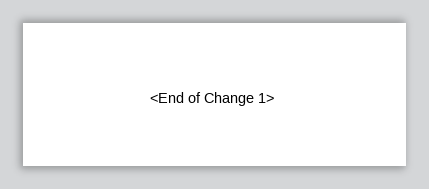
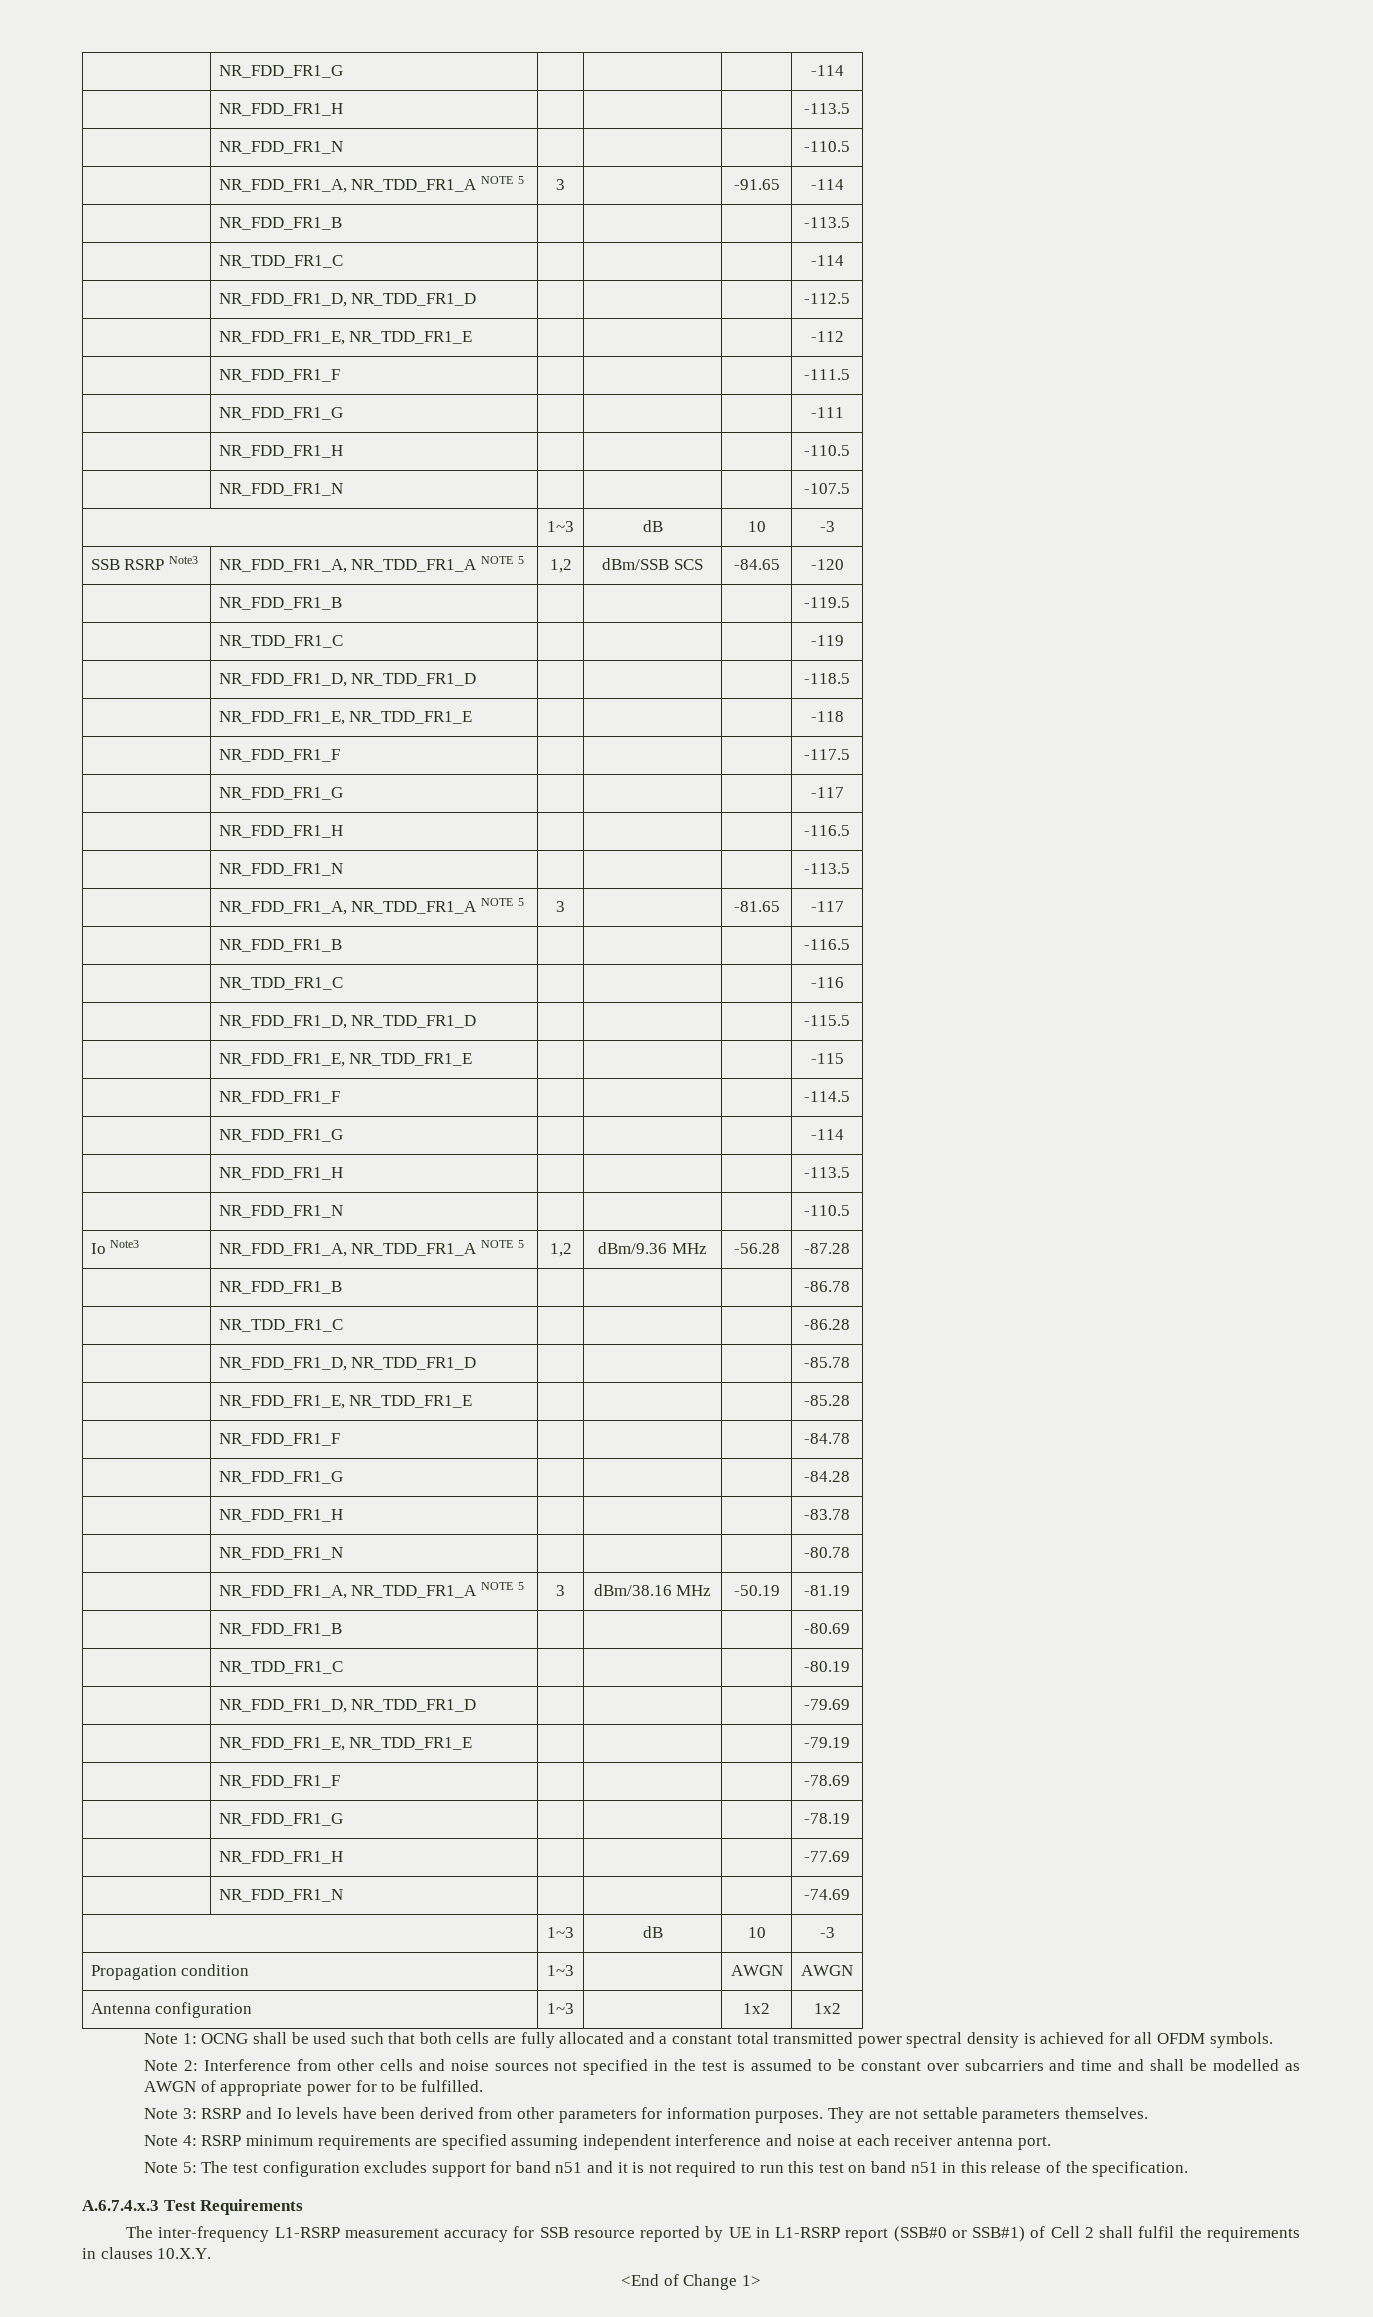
(149, 97) none -> [218,65,343,78] [810,65,844,76] [218,103,343,116] [804,103,850,114] [218,141,343,154] [804,141,850,152] [218,176,524,193] [556,179,565,190] [733,179,780,190] [810,179,844,190] [218,217,342,230] [804,217,850,228] [218,255,343,268] [810,255,844,266] [218,293,477,307] [804,293,850,304] [218,331,473,345] [810,331,844,342] [218,369,340,382] [804,369,850,380] [218,407,343,420] [810,407,844,418] [218,445,343,458] [804,445,850,456] [218,483,343,496] [804,483,850,494] [547,521,574,532] [642,520,663,532] [747,521,766,532] [819,521,835,532] [90,556,198,570] [218,556,524,573] [549,559,572,573] [602,558,703,570] [733,559,780,570] [810,559,844,570] [218,597,342,610] [804,597,850,608] [218,635,343,648] [810,635,844,646] [218,673,477,687] [804,673,850,684] [218,711,473,725] [810,711,844,722] [218,749,340,762] [804,749,850,760] [218,787,343,800] [810,787,844,798] [218,825,343,838] [804,825,850,836] [218,863,343,876] [804,863,850,874] [218,898,524,915] [556,901,565,912] [733,901,780,912] [810,901,844,912] [218,939,342,952] [804,939,850,950] [218,977,343,990] [810,977,844,988] [218,1015,477,1029] [804,1015,850,1026] [218,1053,473,1067] [810,1053,844,1064] [218,1091,340,1104] [804,1091,850,1102] [218,1129,343,1142] [810,1129,844,1140] [218,1167,343,1180] [804,1167,850,1178] [218,1205,343,1218] [804,1205,850,1216] [90,1240,140,1254] [218,1240,524,1257] [549,1243,572,1257] [598,1242,707,1254] [733,1243,780,1254] [804,1243,850,1254] [218,1281,342,1294] [804,1281,850,1292] [218,1319,343,1332] [804,1319,850,1330] [218,1357,477,1371] [804,1357,850,1368] [218,1395,473,1409] [804,1395,850,1406] [218,1433,340,1446] [804,1433,850,1444] [218,1471,343,1484] [804,1471,850,1482] [218,1509,343,1522] [804,1509,850,1520] [218,1547,343,1560] [804,1547,850,1558] [218,1582,524,1599] [556,1585,565,1596] [593,1584,712,1596] [733,1585,780,1596] [804,1585,850,1596] [218,1623,342,1636] [804,1623,850,1634] [218,1661,343,1674] [804,1661,850,1672] [218,1699,477,1713] [804,1699,850,1710] [218,1737,473,1751] [804,1737,850,1748] [218,1775,340,1788] [804,1775,850,1786] [218,1813,343,1826] [804,1813,850,1824] [218,1851,343,1864] [804,1851,850,1862] [218,1889,343,1902] [804,1889,850,1900] [547,1927,574,1938] [642,1926,663,1938] [747,1927,766,1938] [819,1927,835,1938] [90,1964,250,1980] [547,1965,574,1976] [730,1965,783,1976] [801,1965,853,1976] [90,2002,253,2018] [547,2003,574,2014] [743,2003,770,2014] [813,2003,841,2014] [144,2032,1273,2048] [144,2059,1301,2075] [144,2080,484,2096] [144,2107,1148,2123] [144,2134,1051,2150] [144,2161,1189,2177] [82,2199,304,2215] [126,2226,1300,2242] [82,2247,212,2259] | NR_FDD_FR1_G | | | | -114 // | NR_FDD_FR1_H | | | | -113.5 // | NR_FDD_FR1_N | | | | -110.5 // | NR_FDD_FR1_A, NR_TDD_FR1_A NOTE 5 | 3 | | -91.65 | -114 // | NR_FDD_FR1_B | | | | -113.5 // | NR_TDD_FR1_C | | | | -114 // | NR_FDD_FR1_D, NR_TDD_FR1_D | | | | -112.5 // | NR_FDD_FR1_E, NR_TDD_FR1_E | | | | -112 // | NR_FDD_FR1_F | | | | -111.5 // | NR_FDD_FR1_G | | | | -111 // | NR_FDD_FR1_H | | | | -110.5 // | NR_FDD_FR1_N | | | | -107.5 // | 1~3 | dB | 10 | -3 // SSB RSRP Note3 | NR_FDD_FR1_A, NR_TDD_FR1_A NOTE 5 | 1,2 | dBm/SSB SCS | -84.65 | -120 // | NR_FDD_FR1_B | | | | -119.5 // | NR_TDD_FR1_C | | | | -119 // | NR_FDD_FR1_D, NR_TDD_FR1_D | | | | -118.5 // | NR_FDD_FR1_E, NR_TDD_FR1_E | | | | -118 // | NR_FDD_FR1_F | | | | -117.5 // | NR_FDD_FR1_G | | | | -117 // | NR_FDD_FR1_H | | | | -116.5 // | NR_FDD_FR1_N | | | | -113.5 // | NR_FDD_FR1_A, NR_TDD_FR1_A NOTE 5 | 3 | | -81.65 | -117 // | NR_FDD_FR1_B | | | | -116.5 // | NR_TDD_FR1_C | | | | -116 // | NR_FDD_FR1_D, NR_TDD_FR1_D | | | | -115.5 // | NR_FDD_FR1_E, NR_TDD_FR1_E | | | | -115 // | NR_FDD_FR1_F | | | | -114.5 // | NR_FDD_FR1_G | | | | -114 // | NR_FDD_FR1_H | | | | -113.5 // | NR_FDD_FR1_N | | | | -110.5 // Io Note3 | NR_FDD_FR1_A, NR_TDD_FR1_A NOTE 5 | 1,2 | dBm/9.36 MHz | -56.28 | -87.28 // | NR_FDD_FR1_B | | | | -86.78 // | NR_TDD_FR1_C | | | | -86.28 // | NR_FDD_FR1_D, NR_TDD_FR1_D | | | | -85.78 // | NR_FDD_FR1_E, NR_TDD_FR1_E | | | | -85.28 // | NR_FDD_FR1_F | | | | -84.78 // | NR_FDD_FR1_G | | | | -84.28 // | NR_FDD_FR1_H | | | | -83.78 // | NR_FDD_FR1_N | | | | -80.78 // | NR_FDD_FR1_A, NR_TDD_FR1_A NOTE 5 | 3 | dBm/38.16 MHz | -50.19 | -81.19 // | NR_FDD_FR1_B | | | | -80.69 // | NR_TDD_FR1_C | | | | -80.19 // | NR_FDD_FR1_D, NR_TDD_FR1_D | | | | -79.69 // | NR_FDD_FR1_E, NR_TDD_FR1_E | | | | -79.19 // | NR_FDD_FR1_F | | | | -78.69 // | NR_FDD_FR1_G | | | | -78.19 // | NR_FDD_FR1_H | | | | -77.69 // | NR_FDD_FR1_N | | | | -74.69 // | 1~3 | dB | 10 | -3 // Propagation condition | 1~3 | | AWGN | AWGN // Antenna configuration | 1~3 | | 1x2 | 1x2 // Note 1: OCNG shall be used such that both cells are fully allocated and a constant total transmitted power spectral density is achieved for all OFDM symbols. // Note 2: Interference from other cells and noise sources not specified in the test is assumed to be constant over subcarriers and time and shall be modelled as AWGN of appropriate power for to be fulfilled. // Note 3: RSRP and Io levels have been derived from other parameters for information purposes. They are not settable parameters themselves. // Note 4: RSRP minimum requirements are specified assuming independent interference and noise at each receiver antenna port. // Note 5: The test configuration excludes support for band n51 and it is not required to run this test on band n51 in this release of the specification. // A.6.7.4.x.3 Test Requirements // The inter-frequency L1-RSRP measurement accuracy for SSB resource reported by UE in L1-RSRP report (SSB#0 or SSB#1) of Cell 2 shall fulfil the requirements in clauses 10.X.Y. //

